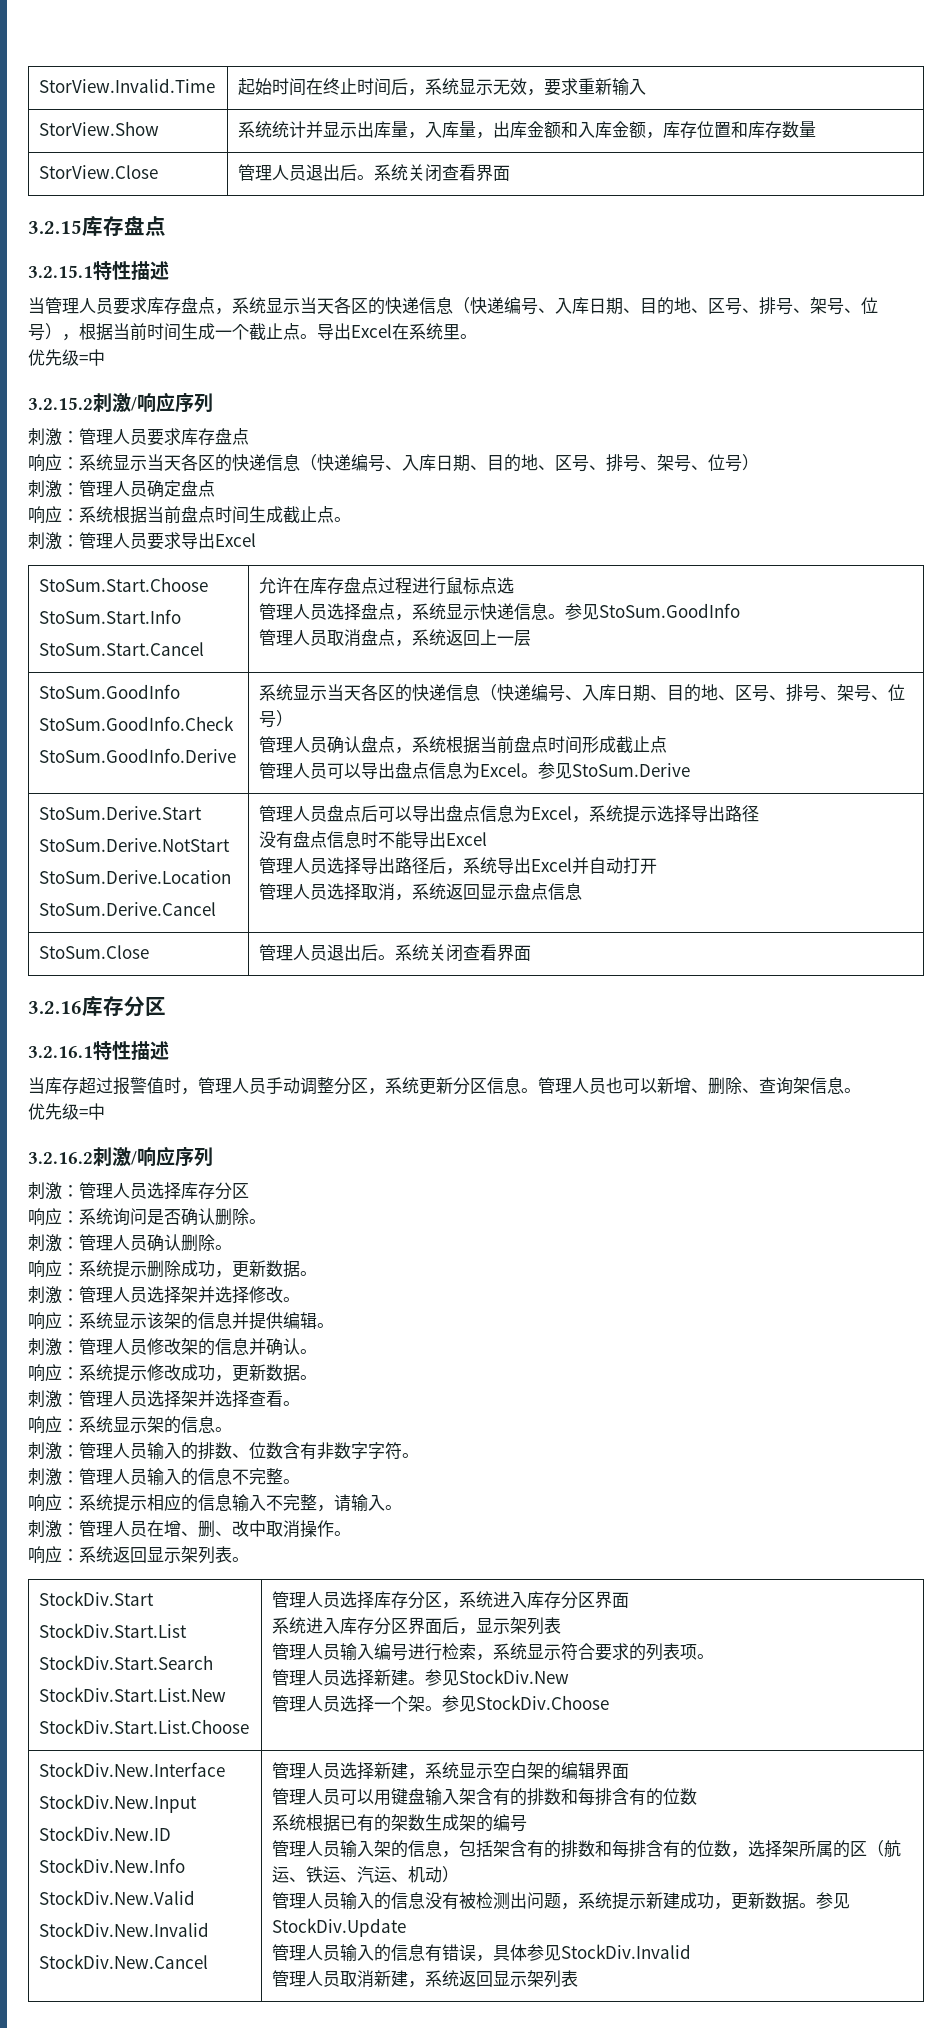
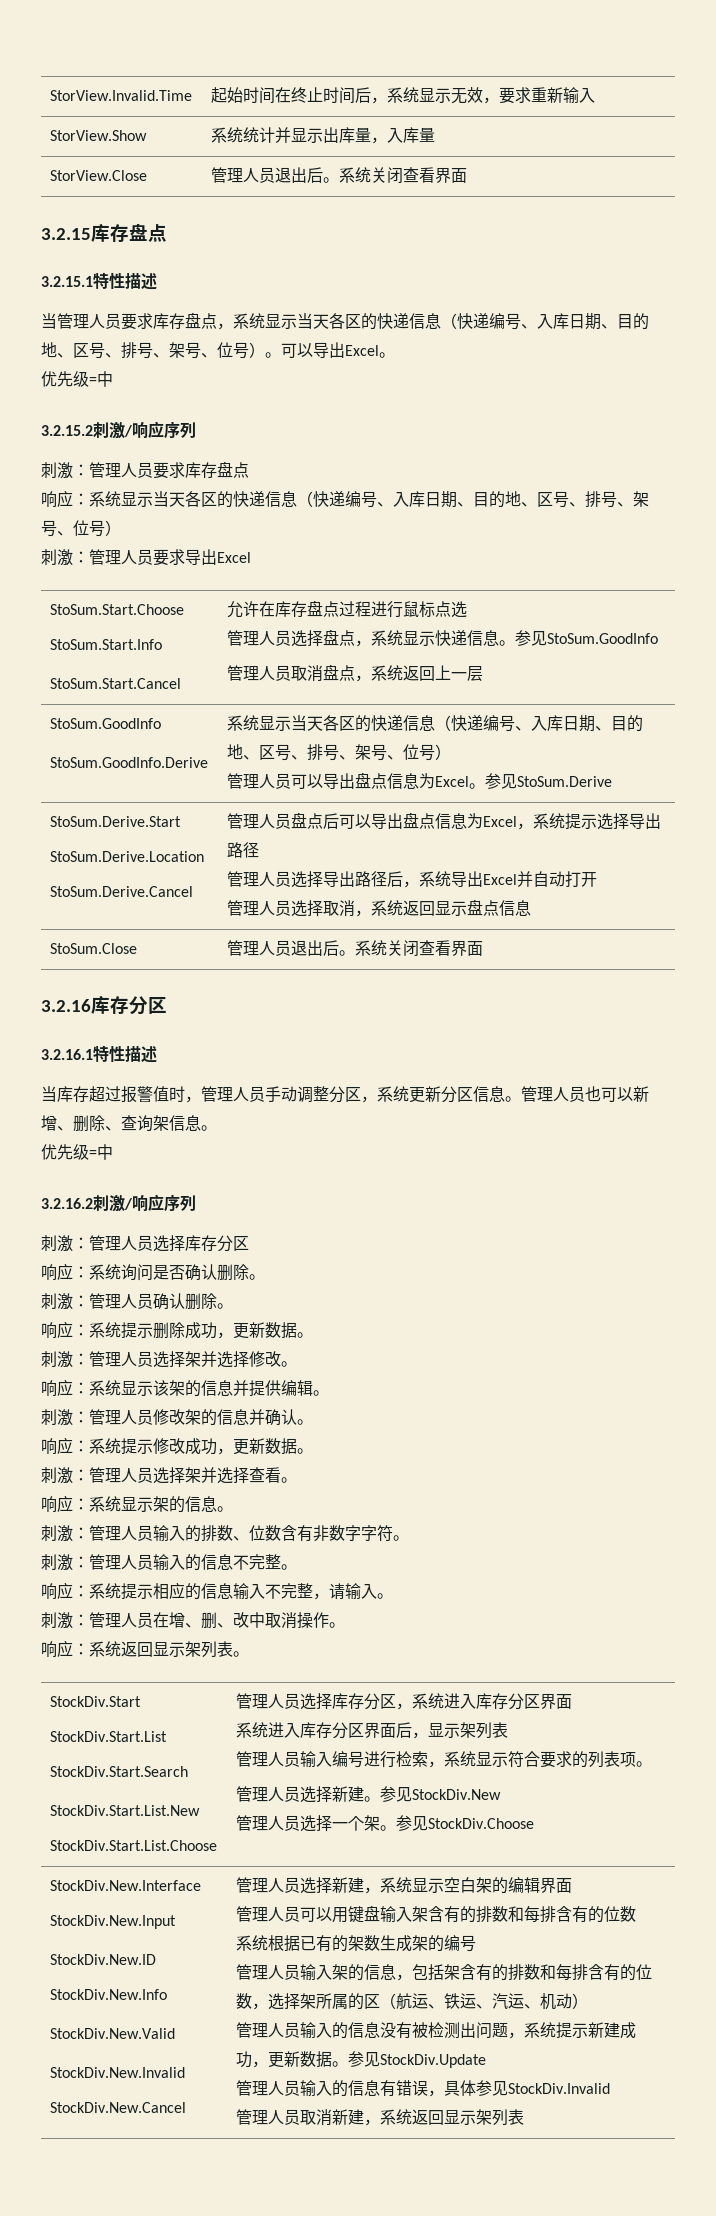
[476,121,817,139] ，出库金额和入库金额，库存位置和库存数量 -> (436, 135) none
[62,323,460,341] ，根据当前时间生成一个截止点。导出Excel在系统里 -> [265,342,379,358] 。可以导出Excel
[28,480,215,498] [28,506,351,524] // 刺激：管理人员确定盘点 // 响应：系统根据当前盘点时间生成截止点。 -> (121, 528) none
[39,716,235,731] // StoSum.GoodInfo.Check -> (162, 723) none
[259,736,668,754] // 管理人员确认盘点，系统根据当前盘点时间形成截止点 -> (452, 752) none
[39,838,231,852] // StoSum.Derive.NotStart -> (182, 821) none
[259,831,488,849] // 没有盘点信息时不能导出Excel -> (260, 850) none

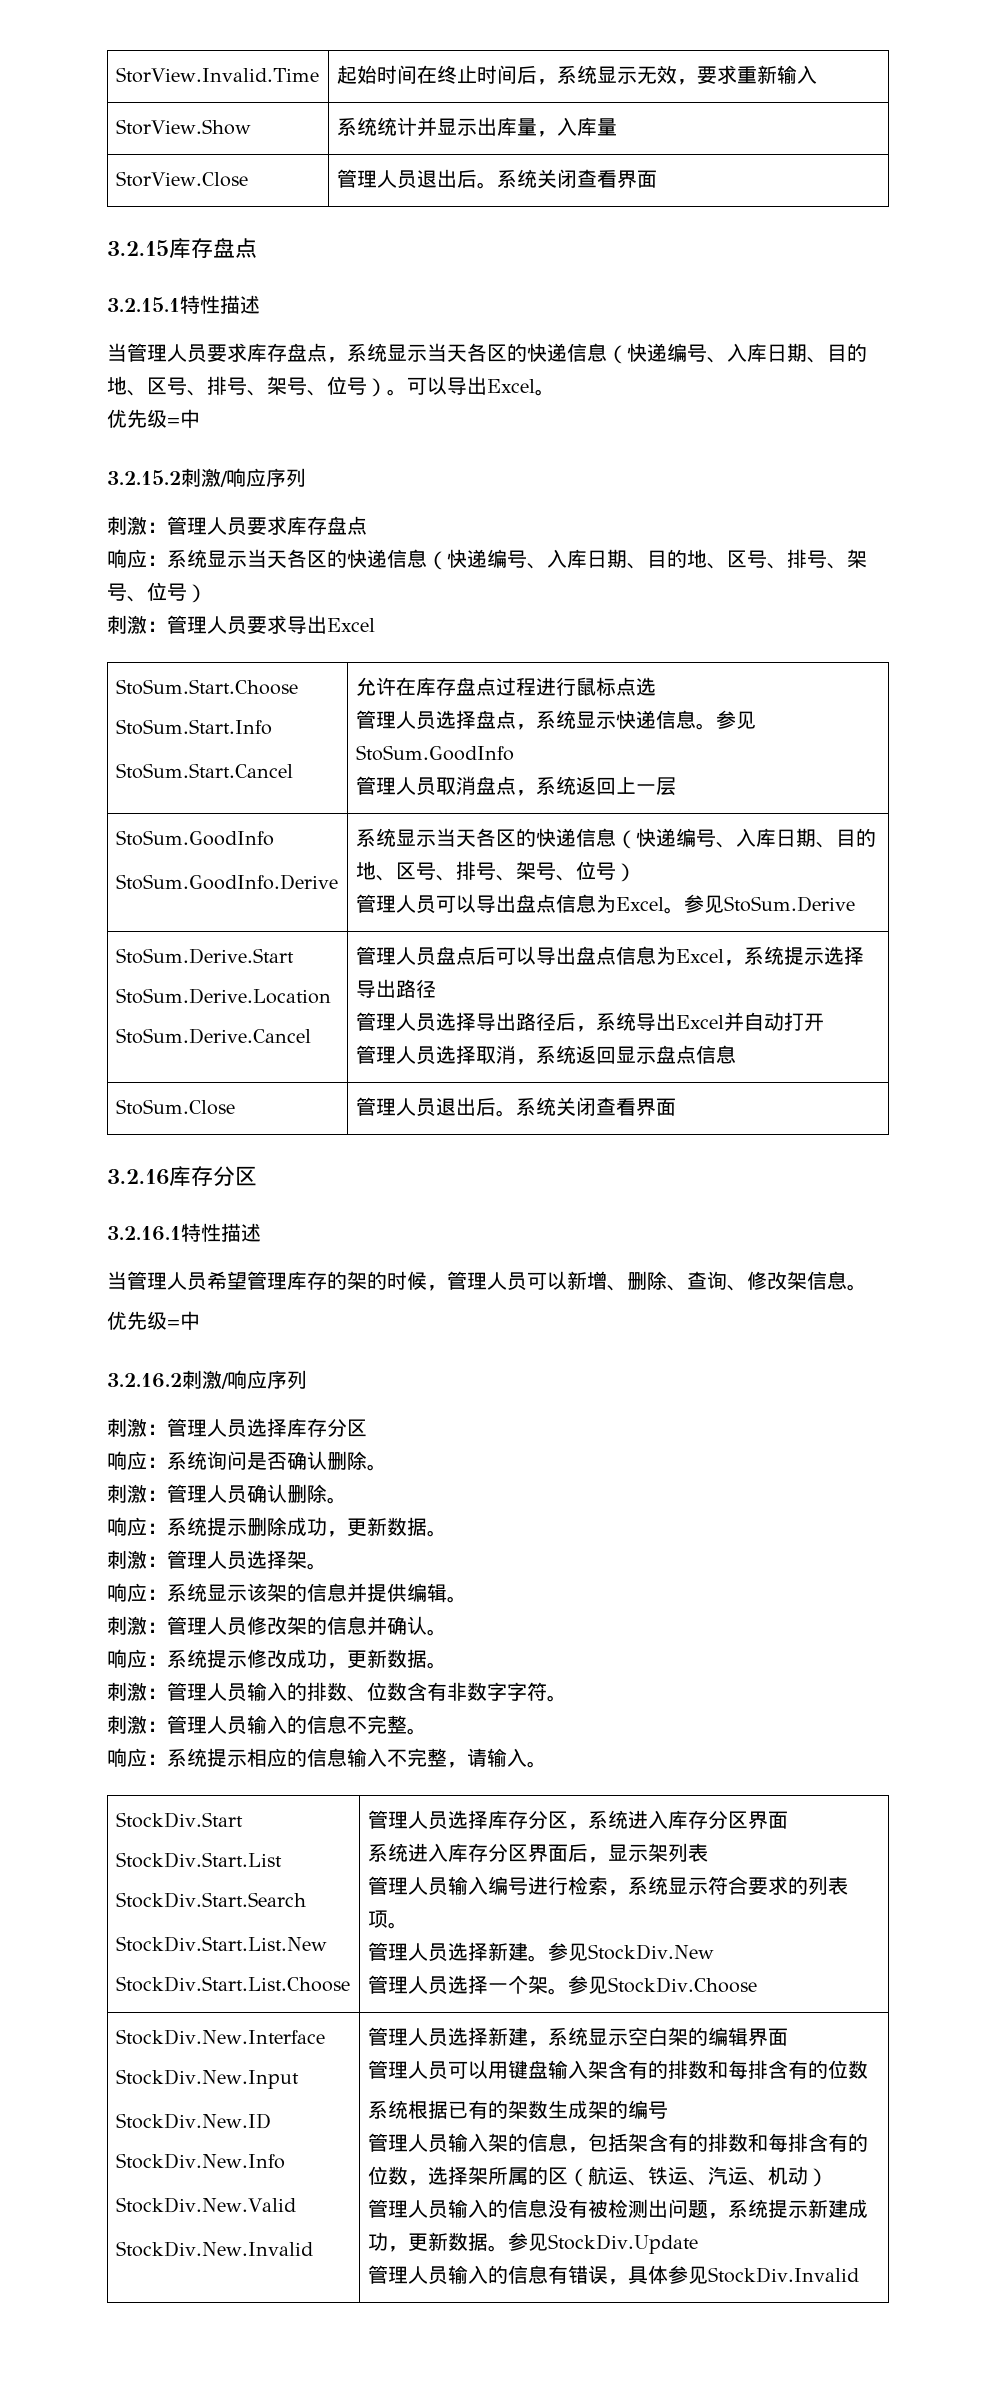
[57,1086,601,1103] 库存超过报警值时，管理人员手动调整分区，系统更新分区信息。管理人员也 -> [127,1271,527,1291] 管理人员希望管理库存的架的时候，管理人员
(153, 1123) none -> [727,1271,787,1291] 、修改
[201,1351,281,1368] 并选择修改 -> (307, 1559) none
[41,1467,297,1484] [41,1495,233,1513] // 刺激：管理人员选择架并选择查看。 // 响应：系统显示架的信息。 -> (447, 1665) none
[41,1612,345,1629] [41,1640,249,1658] // 刺激：管理人员在增、删、改中取消操作。 // 响应：系统返回显示架列表。 -> (547, 1764) none
[50,2102,187,2113] // StockDiv.New.Cancel -> (313, 2249) none
[236,2109,525,2126] // 管理人员取消新建，系统返回显示架列表 -> (859, 2275) none

